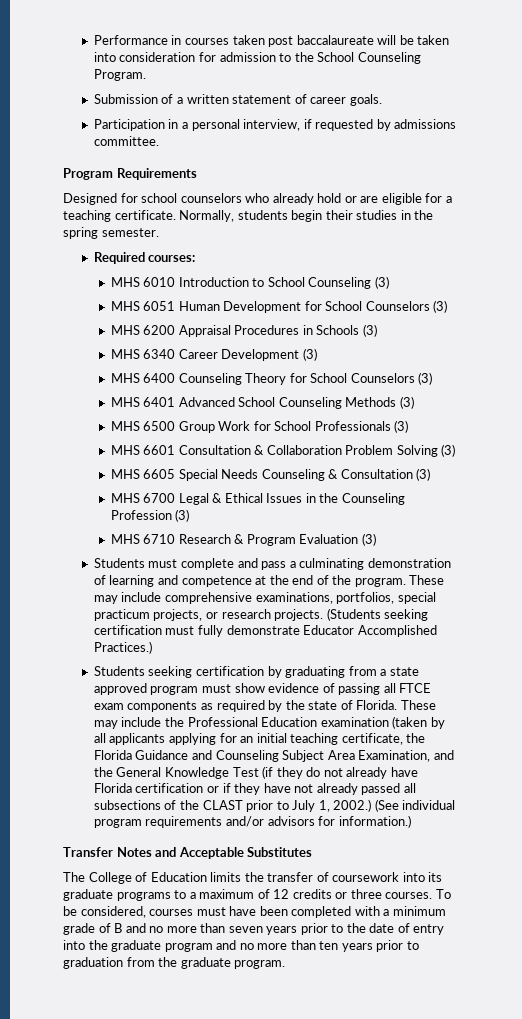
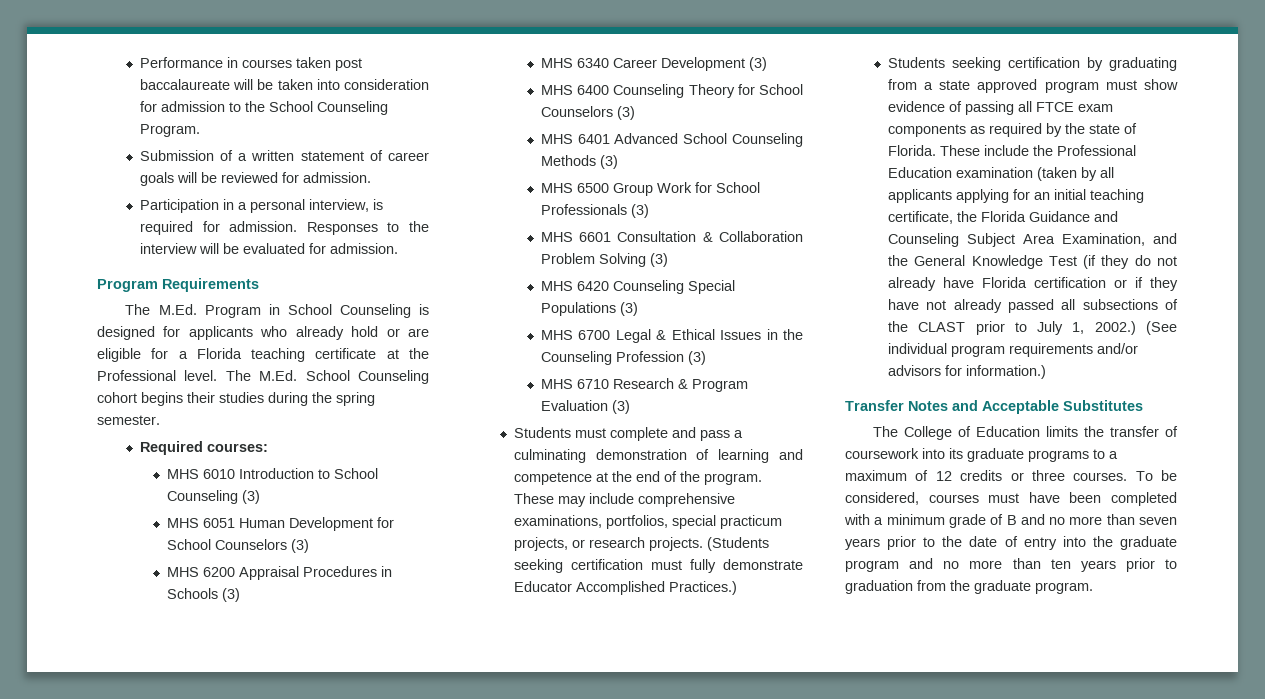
[349,94,382,106] goals. -> [139,172,371,186] goals will be reviewed for admission.
[303,119,457,131] [93,136,159,146] [63,168,197,180] [63,193,242,205] if requested by admissions committee. // Program Requirements // Designed for school counselors -> [372,199,383,210] [139,221,429,235] [139,243,398,254] [97,278,259,292] [125,304,429,318] [97,326,253,340] is required for admission. Responses to the interview will be evaluated for admission. // Program Requirements // The M.Ed. Program in School Counseling is designed for applicants
[63,210,323,222] teaching certificate. Normally, students begin -> [196,348,429,362] [97,370,429,384] [97,392,183,406] Florida teaching certificate at the Professional level. The M.Ed. School Counseling cohort begins
[400,210,411,220] in -> [268,392,308,406] during
[143,469,413,481] 6605 Special Needs Counseling & Consultation -> [576,280,735,294] [540,302,616,316] 6420 Counseling Special Populations
[93,720,118,729] may -> (980, 150) none

